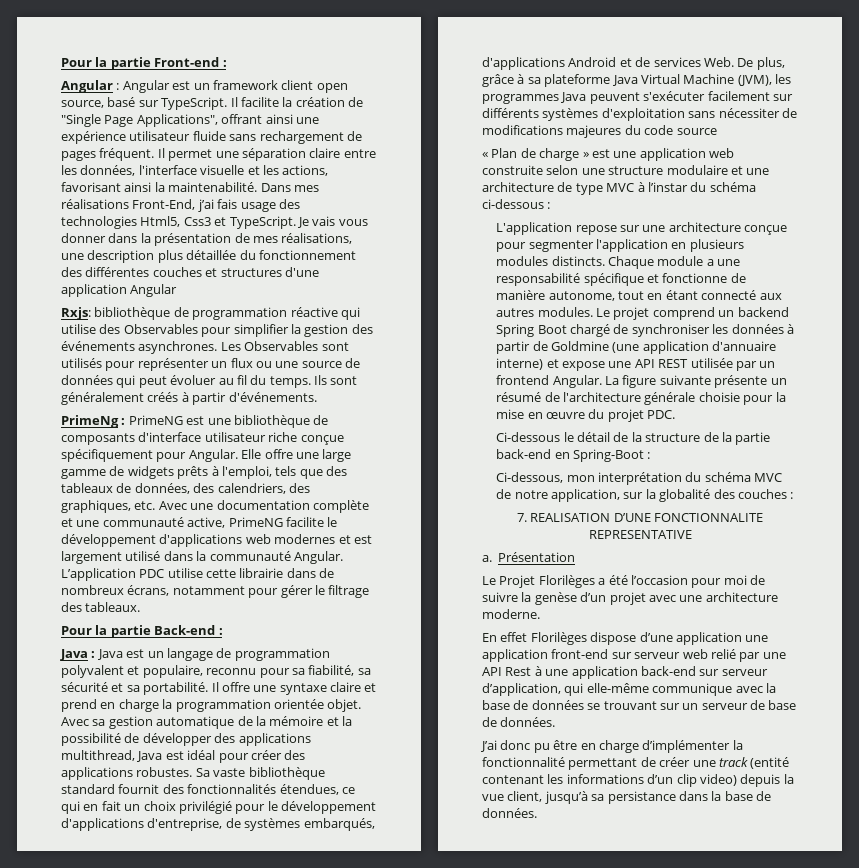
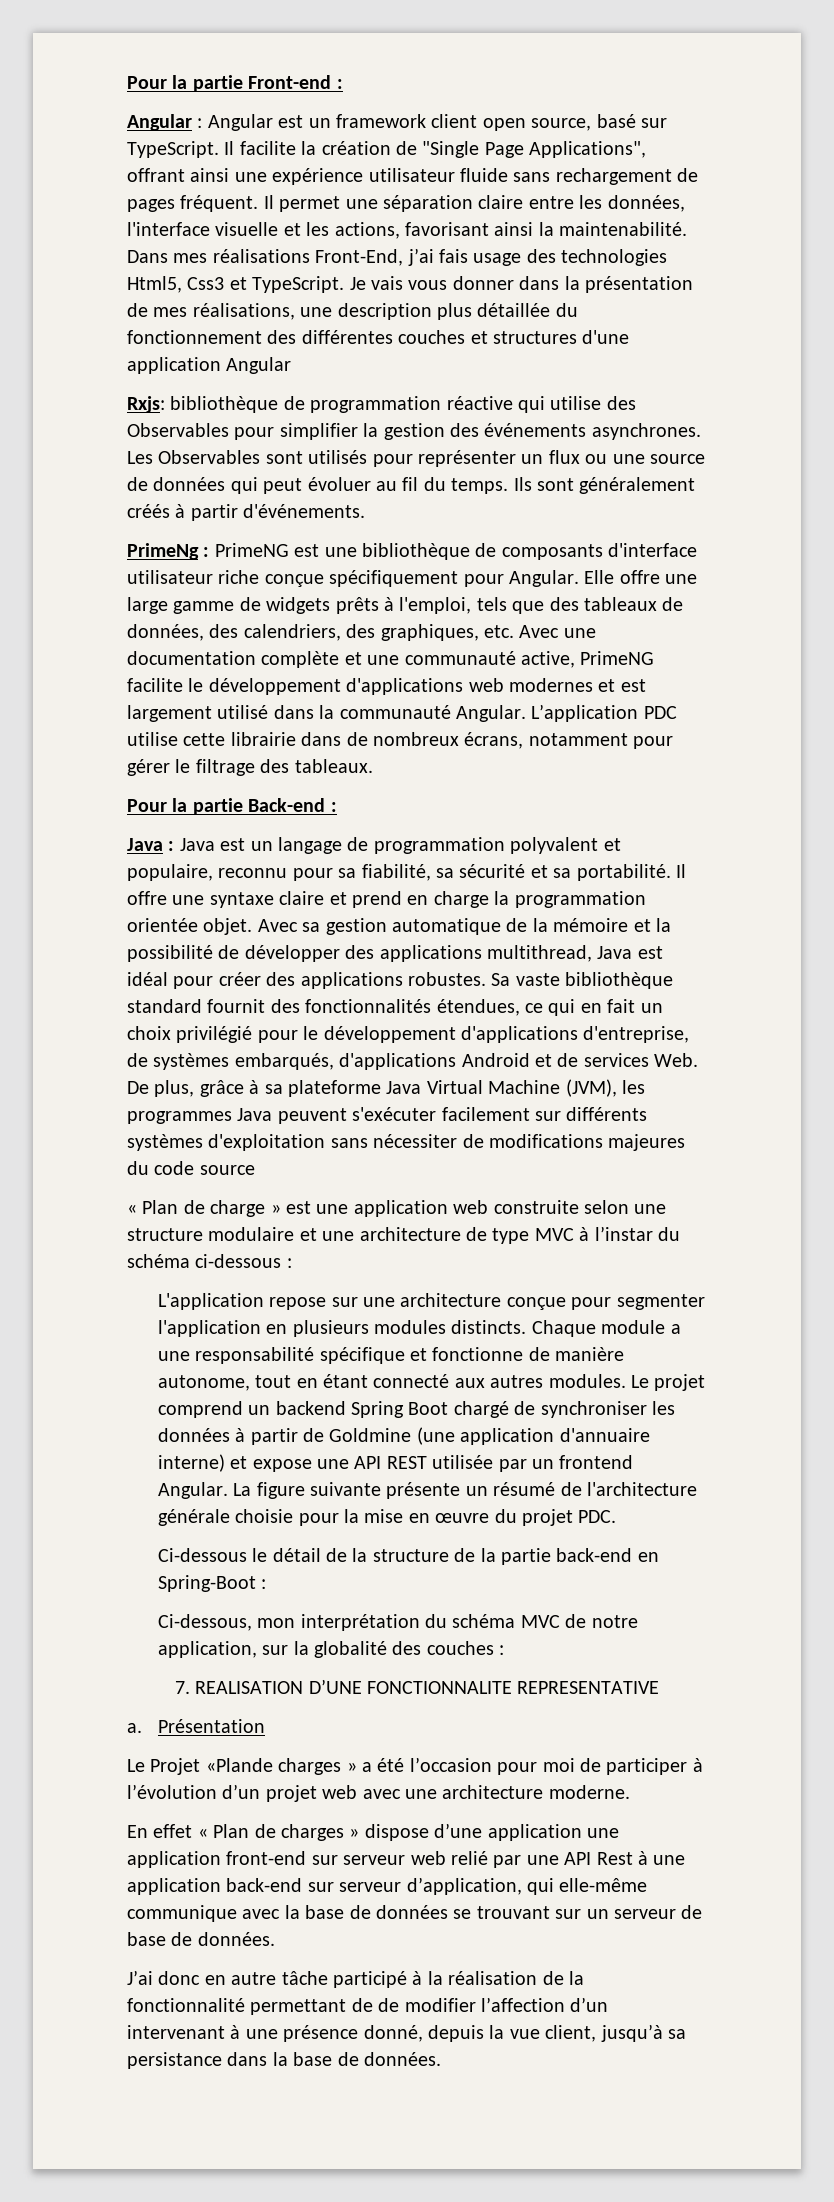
[538,575,595,588] Florilèges -> [205,1758,357,1775] «Plande charges »
[482,592,577,605] suivre la genèse -> [606,1758,703,1775] [127,1784,217,1799] participer à l’évolution
(646, 598) none -> [322,1785,358,1799] web
[530,632,587,645] Florilèges -> [197,1824,360,1841] « Plan de charges »
[533,740,743,753] [482,757,790,770] [482,774,737,787] pu être en charge d’implémenter la fonctionnalité permettant de créer une track (entité contenant les informations d’un clip video) -> [204,1971,584,1988] [127,1997,609,2015] [127,2025,423,2042] en autre tâche participé à la réalisation de la fonctionnalité permettant de de modifier l’affection d’un intervenant à une présence donné,

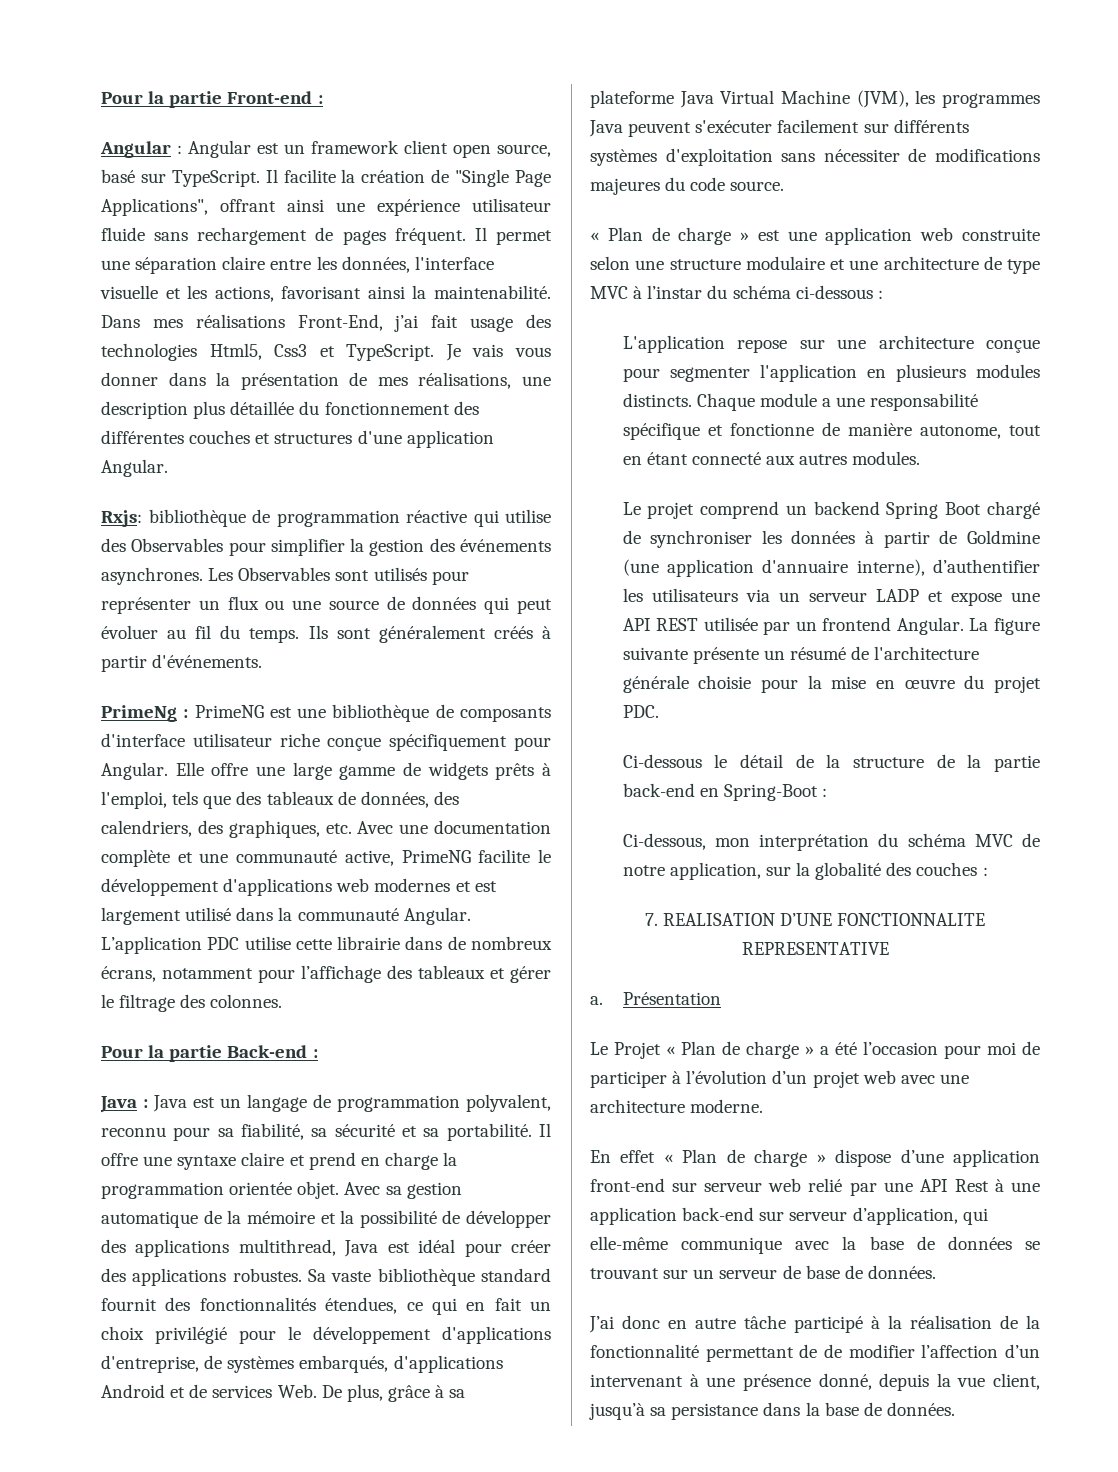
[439,249,468,263] fais -> [431,315,459,328] fait
[226,357,292,374] Angular -> [101,459,168,477] Angular.
(674, 742) none -> [301,965,505,983] l’affichage des tableaux et
[294,759,373,773] tableaux. -> [210,994,283,1008] colonnes.
[510,837,621,854] [127,864,213,881] polyvalent et populaire, -> [466,1094,551,1112] polyvalent,
[199,1165,255,1175] source -> [730,181,785,191] source.
(626, 1381) none -> (921, 458) //
[157,1454,225,1472] interne) -> [856,559,1040,576] [622,588,919,602] interne), d’authentifier les utilisateurs via un serveur LADP
[205,1758,342,1775] «Plande charges -> [666,1041,799,1059] « Plan de charge
[281,1824,344,1841] charges -> [754,1149,808,1167] charge
[587,1828,619,1838] [127,1851,221,1868] une application -> (1040, 1158) none

